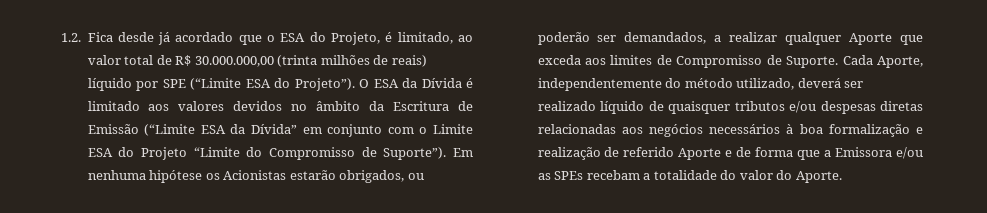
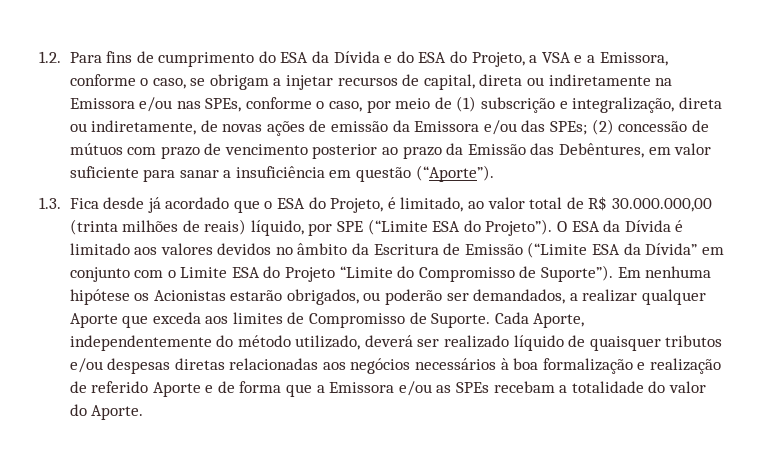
(81, 37) none -> [69,51,668,67] [69,74,673,90] [69,96,722,113] [69,119,709,136] [69,143,712,159] [69,165,494,182] [39,197,61,209] Para fins de cumprimento do ESA da Dívida e do ESA do Projeto, a VSA e a Emissora, conforme o caso, se obrigam a injetar recursos de capital, direta ou indiretamente na Emissora e/ou nas SPEs, conforme o caso, por meio de (1) subscrição e integralização, direta ou indiretamente, de novas ações de emissão da Emissora e/ou das SPEs; (2) concessão de mútuos com prazo de vencimento posterior ao prazo da Emissão das Debêntures, em valor suficiente para sanar a insuficiência em questão (“Aporte”). // 1.3.
[87,78,132,91] líquido -> [250,220,304,236] líquido,

